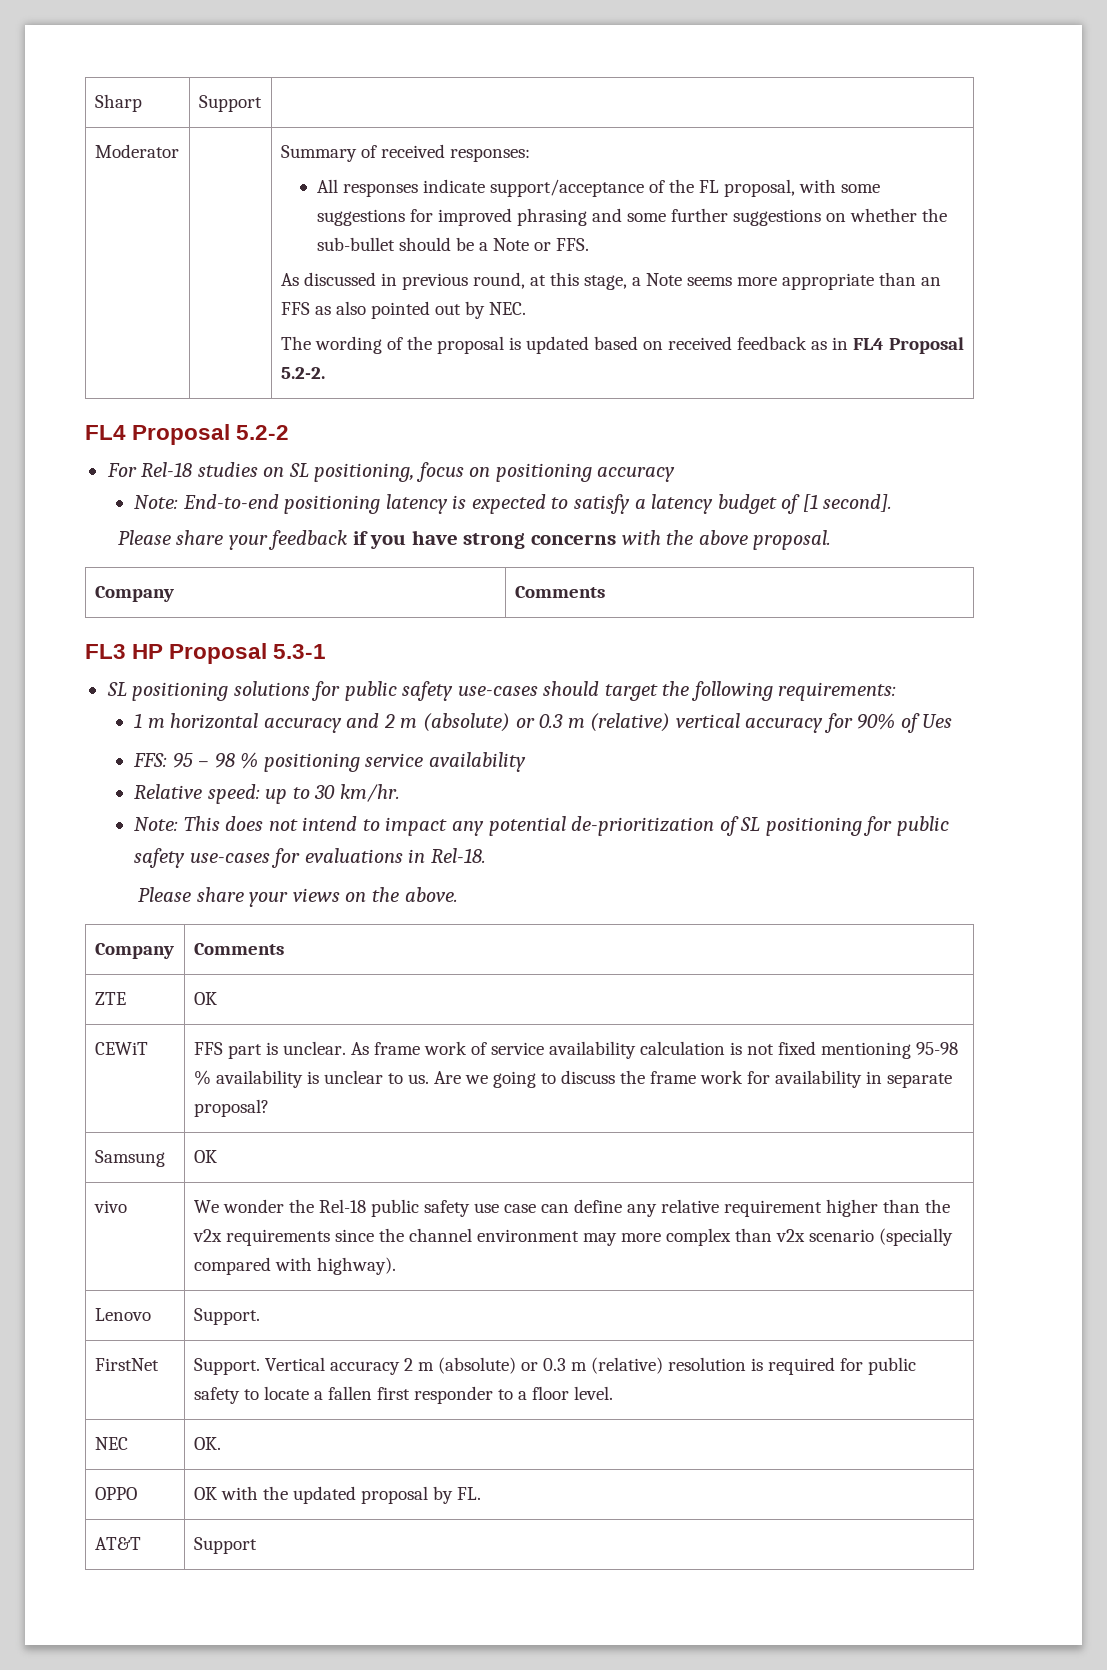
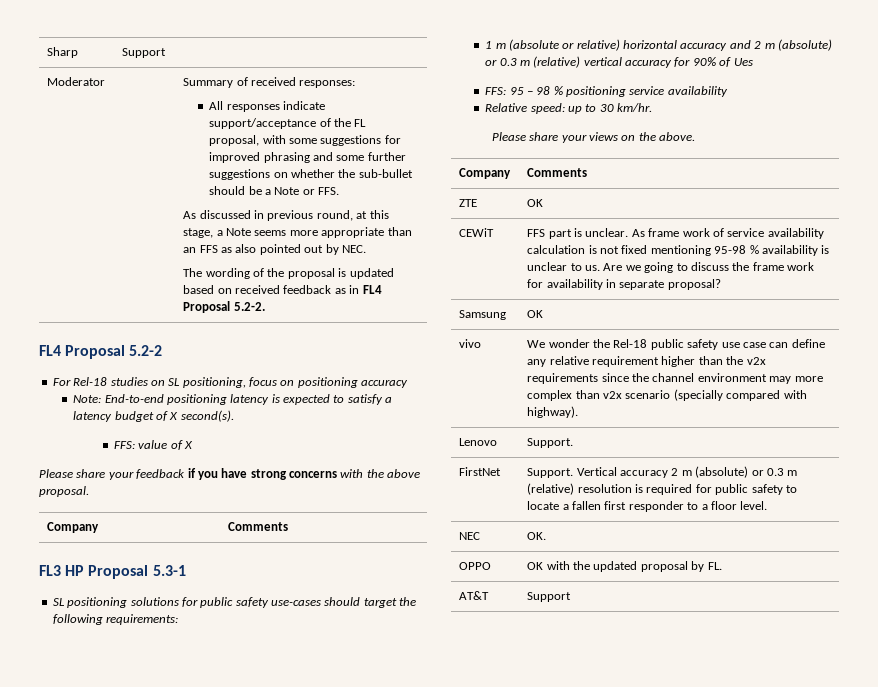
[802,494,893,512] [1 second]. -> [169,410,234,422] [114,440,194,450] X second(s). // FFS: value of X
(165, 723) none -> [508,39,620,51] (absolute or relative)
[134,816,949,836] [134,848,486,868] // Note: This does not intend to impact any potential de-prioritization of SL positioning for public safety use-cases for evaluations in Rel-18. -> (653, 107) none

